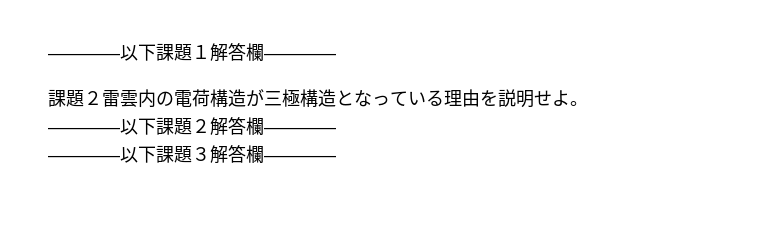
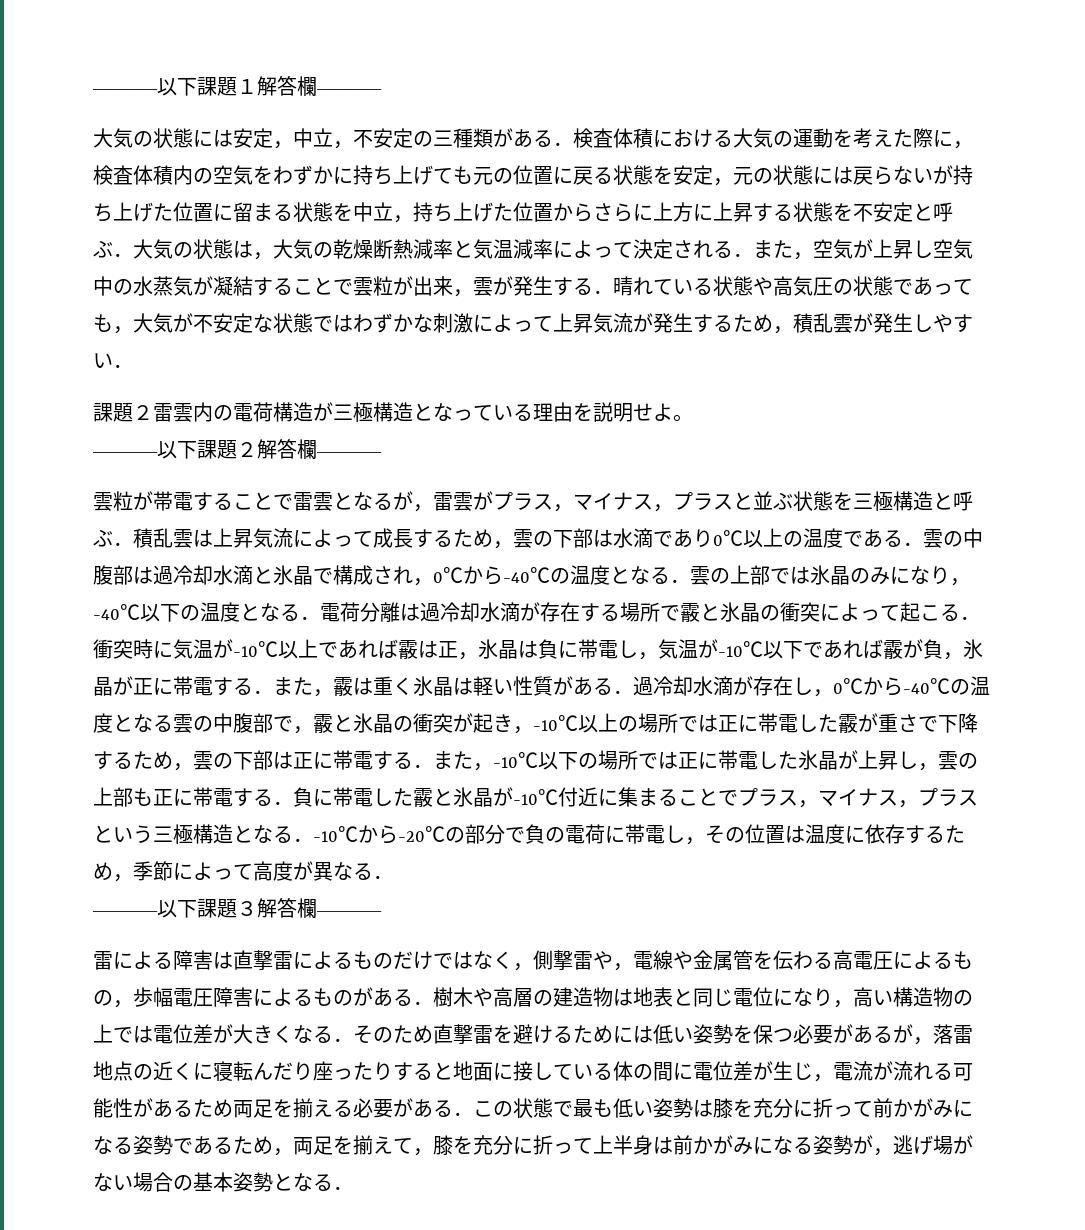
(336, 56) none -> [93,128,973,149] [93,165,973,186] [93,202,953,223] [93,239,973,260] [93,276,973,297] [93,313,973,334] [93,353,133,368] // 大気の状態には安定，中立，不安定の三種類がある．検査体積における大気の運動を考えた際に，検査体積内の空気をわずかに持ち上げても元の位置に戻る状態を安定，元の状態には戻らないが持ち上げた位置に留まる状態を中立，持ち上げた位置からさらに上方に上昇する状態を不安定と呼ぶ．大気の状態は，大気の乾燥断熱減率と気温減率によって決定される．また，空気が上昇し空気中の水蒸気が凝結することで雲粒が出来，雲が発生する．晴れている状態や高気圧の状態であっても，大気が不安定な状態ではわずかな刺激によって上昇気流が発生するため，積乱雲が発生しやすい．
(336, 130) none -> [93,491,973,512] [93,528,983,549] [93,565,970,586] [93,602,980,622] [93,639,983,660] [93,676,990,697] [93,713,978,734] [93,750,978,771] [93,787,978,808] [93,824,965,845] [93,861,393,882] // 雲粒が帯電することで雷雲となるが，雷雲がプラス，マイナス，プラスと並ぶ状態を三極構造と呼ぶ．積乱雲は上昇気流によって成長するため，雲の下部は水滴であり0℃以上の温度である．雲の中腹部は過冷却水滴と氷晶で構成され，0℃から-40℃の温度となる．雲の上部では氷晶のみになり，-40℃以下の温度となる．電荷分離は過冷却水滴が存在する場所で霰と氷晶の衝突によって起こる．衝突時に気温が-10℃以上であれば霰は正，氷晶は負に帯電し，気温が-10℃以下であれば霰が負，氷晶が正に帯電する．また，霰は重く氷晶は軽い性質がある．過冷却水滴が存在し，0℃から-40℃の温度となる雲の中腹部で，霰と氷晶の衝突が起き，-10℃以上の場所では正に帯電した霰が重さで下降するため，雲の下部は正に帯電する．また，-10℃以下の場所では正に帯電した氷晶が上昇し，雲の上部も正に帯電する．負に帯電した霰と氷晶が-10℃付近に集まることでプラス，マイナス，プラスという三極構造となる．-10℃から-20℃の部分で負の電荷に帯電し，その位置は温度に依存するため，季節によって高度が異なる．
(336, 158) none -> [93,950,973,971] [93,987,973,1008] [93,1024,973,1045] [93,1061,973,1082] [93,1098,973,1118] [93,1135,973,1156] [93,1172,353,1192] // 雷による障害は直撃雷によるものだけではなく，側撃雷や，電線や金属管を伝わる高電圧によるもの，歩幅電圧障害によるものがある．樹木や高層の建造物は地表と同じ電位になり，高い構造物の上では電位差が大きくなる．そのため直撃雷を避けるためには低い姿勢を保つ必要があるが，落雷地点の近くに寝転んだり座ったりすると地面に接している体の間に電位差が生じ，電流が流れる可能性があるため両足を揃える必要がある．この状態で最も低い姿勢は膝を充分に折って前かがみになる姿勢であるため，両足を揃えて，膝を充分に折って上半身は前かがみになる姿勢が，逃げ場がない場合の基本姿勢となる．

